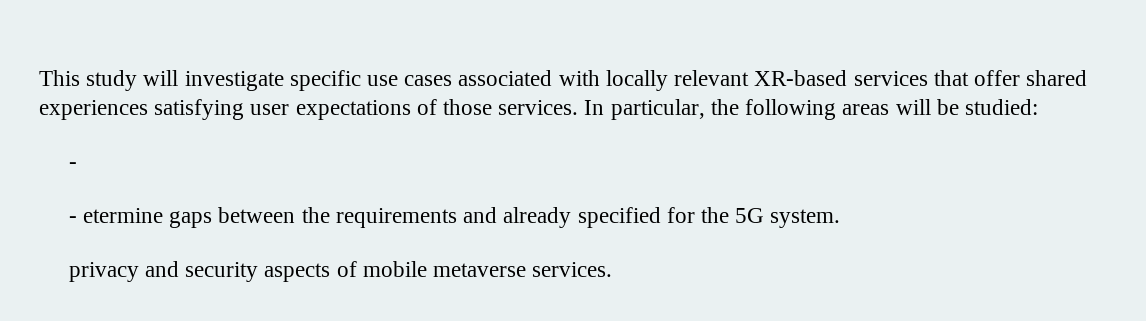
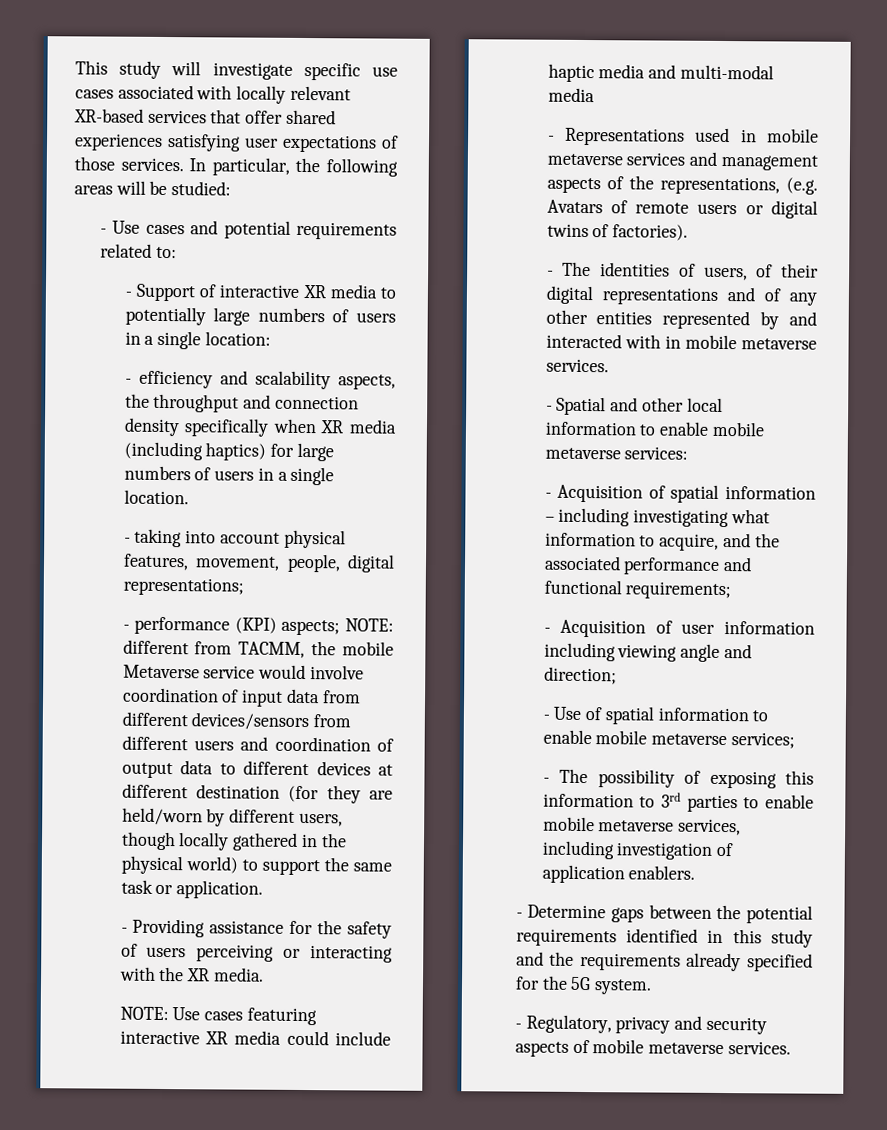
[68,207,498,228] // - etermine gaps between the requirements and -> [112,220,397,240] [99,243,177,259] [124,283,396,302] [124,306,396,326] [124,330,271,350] [124,370,396,390] [124,393,359,413] [123,417,397,437] [123,441,334,462] [123,465,335,486] [123,489,189,505] [123,528,346,549] [122,553,395,573] [122,577,244,596] [122,616,394,636] [122,639,394,659] [122,664,364,680] [122,687,361,707] [121,711,352,731] [121,735,394,752] [121,760,393,779] [121,783,393,804] [121,807,343,827] [120,831,347,851] [120,855,393,876] [120,879,264,899] [120,918,392,939] [120,943,393,963] [119,966,264,982] [119,1006,317,1026] [119,1030,391,1046] [547,63,774,83] [547,87,595,103] [547,127,819,146] [546,151,818,171] [546,175,818,195] [546,199,818,219] [546,223,689,241] [546,261,819,281] [545,285,817,306] [545,309,817,330] [545,333,817,350] [545,358,609,373] [545,396,723,416] [544,421,765,437] [544,446,689,460] [544,484,816,503] [544,507,770,528] [544,532,780,551] [543,555,753,575] [543,579,732,600] [543,619,815,638] [543,642,752,662] [543,666,617,685] [542,706,769,725] [542,729,795,749] [542,768,814,789] [542,792,814,813] [542,816,742,836] [541,840,735,860] [541,864,696,884] [515,904,813,924] [515,928,813,948] [515,951,681,971] Use cases and potential requirements related to: // - Support of interactive XR media to potentially large numbers of users in a single location: // - efficiency and scalability aspects, the throughput and connection density specifically when XR media (including haptics) for large numbers of users in a single location. // - taking into account physical features, movement, people, digital representations; // - performance (KPI) aspects; NOTE: different from TACMM, the mobile Metaverse service would involve coordination of input data from different devices/sensors from different users and coordination of output data to different devices at different destination (for they are held/worn by different users, though locally gathered in the physical world) to support the same task or application. // - Providing assistance for the safety of users perceiving or interacting with the XR media. // NOTE: Use cases featuring interactive XR media could include haptic media and multi-modal media // - Representations used in mobile metaverse services and management aspects of the representations, (e.g. Avatars of remote users or digital twins of factories). // - The identities of users, of their digital representations and of any other entities represented by and interacted with in mobile metaverse services. // - Spatial and other local information to enable mobile metaverse services: // - Acquisition of spatial information – including investigating what information to acquire, and the associated performance and functional requirements; // - Acquisition of user information including viewing angle and direction; // - Use of spatial information to enable mobile metaverse services; // - The possibility of exposing this information to 3rd parties to enable mobile metaverse services, including investigation of application enablers. // - Determine gaps between the potential requirements identified in this study and the requirements
(841, 218) none -> [514,1014,612,1034] - Regulatory,

